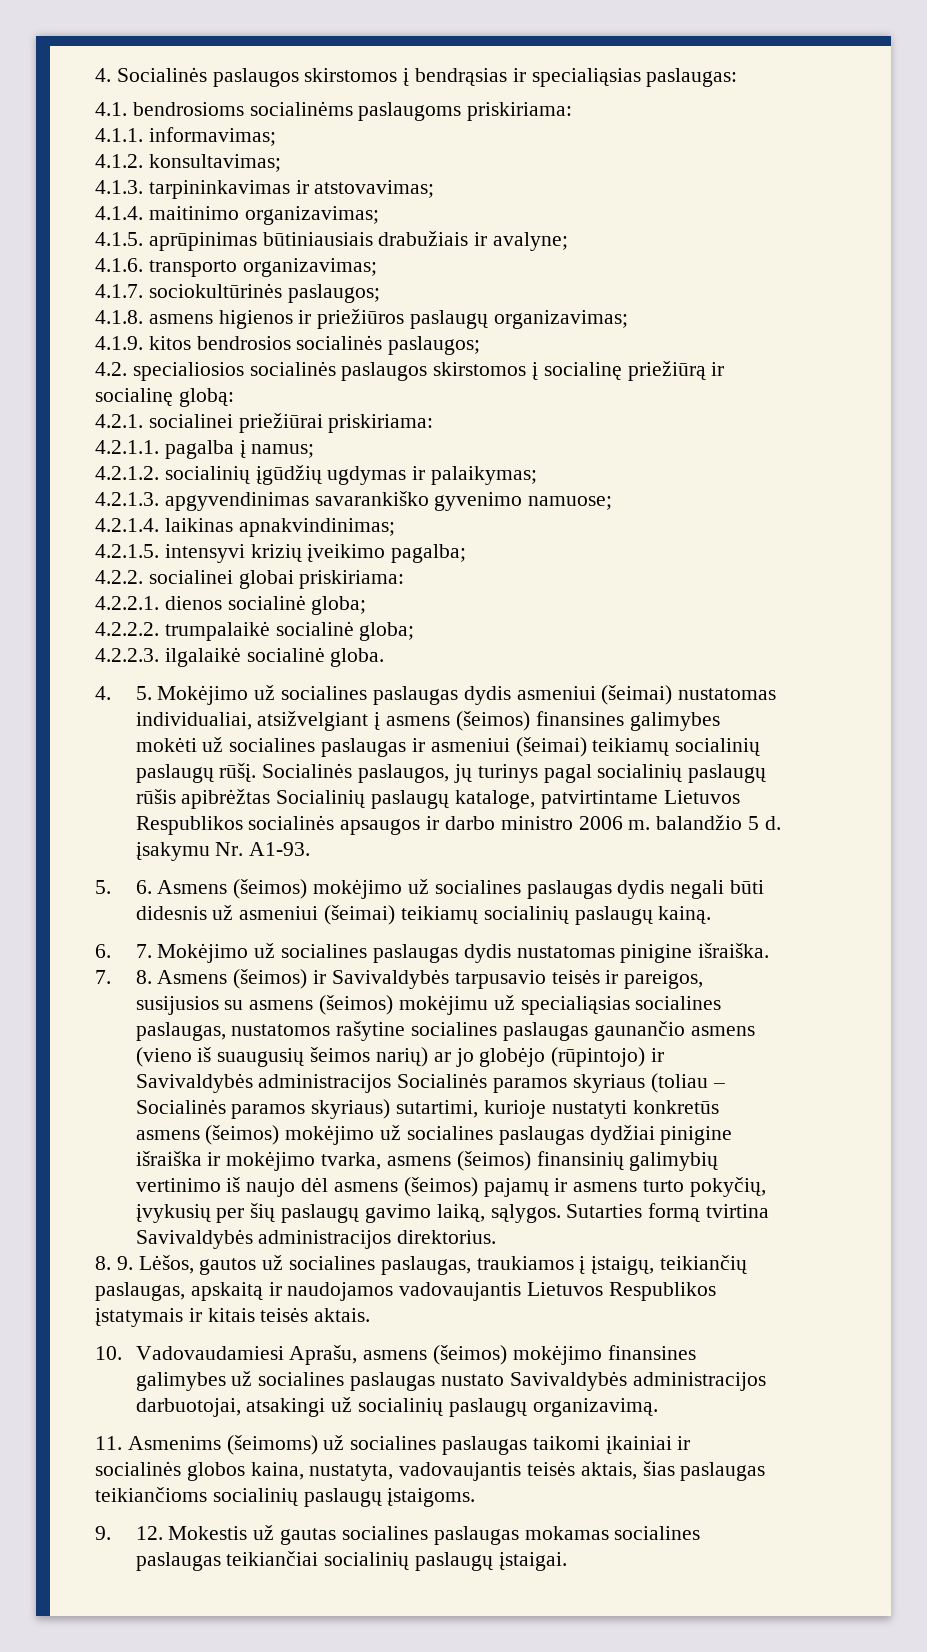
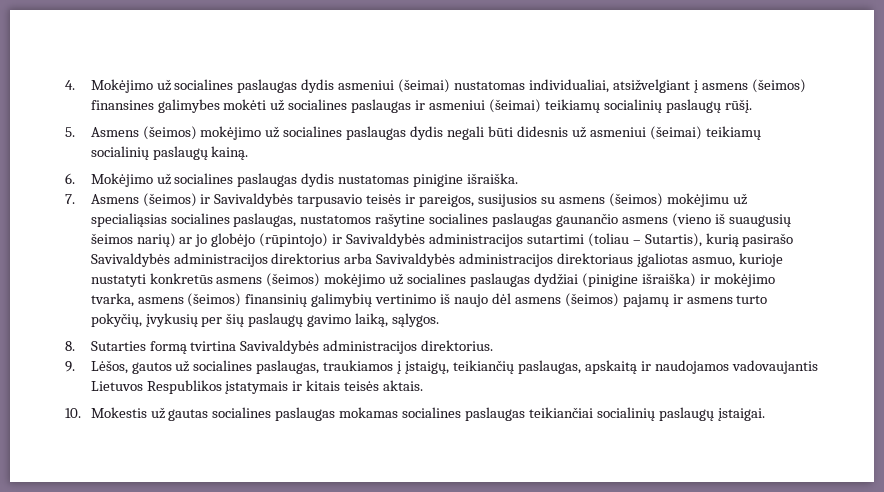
[95,67,738,87] [95,101,573,121] [95,127,276,146] [95,154,281,172] [95,180,435,199] [95,206,379,225] [95,231,569,251] [95,258,377,277] [95,283,380,303] [95,309,628,329] [95,335,481,355] [95,361,725,381] [95,388,234,407] [95,413,434,433] [95,440,315,459] [95,465,538,485] [95,491,613,511] [95,518,395,537] [95,544,467,563] [95,570,405,589] [95,595,367,615] [95,621,415,641] [95,647,385,667] [95,686,152,700] 4. Socialinės paslaugos skirstomos į bendrąsias ir specialiąsias paslaugas: // 4.1. bendrosioms socialinėms paslaugoms priskiriama: // 4.1.1. informavimas; // 4.1.2. konsultavimas; // 4.1.3. tarpininkavimas ir atstovavimas; // 4.1.4. maitinimo organizavimas; // 4.1.5. aprūpinimas būtiniausiais drabužiais ir avalyne; // 4.1.6. transporto organizavimas; // 4.1.7. sociokultūrinės paslaugos; // 4.1.8. asmens higienos ir priežiūros paslaugų organizavimas; // 4.1.9. kitos bendrosios socialinės paslaugos; // 4.2. specialiosios socialinės paslaugos skirstomos į socialinę priežiūrą ir socialinę globą: // 4.2.1. socialinei priežiūrai priskiriama: // 4.2.1.1. pagalba į namus; // 4.2.1.2. socialinių įgūdžių ugdymas ir palaikymas; // 4.2.1.3. apgyvendinimas savarankiško gyvenimo namuose; // 4.2.1.4. laikinas apnakvindinimas; // 4.2.1.5. intensyvi krizių įveikimo pagalba; // 4.2.2. socialinei globai priskiriama: // 4.2.2.1. dienos socialinė globa; // 4.2.2.2. trumpalaikė socialinė globa; // 4.2.2.3. ilgalaikė socialinė globa. // 4. 5. -> [65,80,75,90] 4.
[262,763,767,783] [135,789,740,809] [135,815,781,835] [135,842,311,861] [95,880,152,894] Socialinės paslaugos, jų turinys pagal socialinių paslaugų rūšis apibrėžtas Socialinių paslaugų kataloge, patvirtintame Lietuvos Respublikos socialinės apsaugos ir darbo ministro 2006 m. balandžio 5 d. įsakymu Nr. A1-93. // 5. 6. -> [65,127,75,137] // 5.
[135,944,152,958] 7. -> (75, 178) none
[135,970,152,984] 8. -> (75, 199) none
[397,1073,725,1093] [135,1099,479,1119] Socialinės paramos skyriaus (toliau – Socialinės paramos skyriaus) sutartimi, -> [526,233,794,247] [90,253,735,267] sutartimi (toliau – Sutartis), kurią pasirašo Savivaldybės administracijos direktorius arba Savivaldybės administracijos direktoriaus įgaliotas asmuo,
[660,1126,733,1145] [135,1151,202,1166] pinigine išraiška -> [581,273,696,287] (pinigine išraiška)
(561, 1213) none -> [65,341,75,351] // 8.
[95,1256,111,1270] 8. -> (494, 345) none
[135,1345,696,1365] [135,1371,766,1391] [135,1397,658,1417] [95,1435,691,1455] [95,1461,766,1481] [95,1487,476,1507] [95,1526,163,1540] Vadovaudamiesi Aprašu, asmens (šeimos) mokėjimo finansines galimybes už socialines paslaugas nustato Savivaldybės administracijos darbuotojai, atsakingi už socialinių paslaugų organizavimą. // 11. Asmenims (šeimoms) už socialines paslaugas taikomi įkainiai ir socialinės globos kaina, nustatyta, vadovaujantis teisės aktais, šias paslaugas teikiančioms socialinių paslaugų įstaigoms. // 9. 12. -> (81, 413) none

